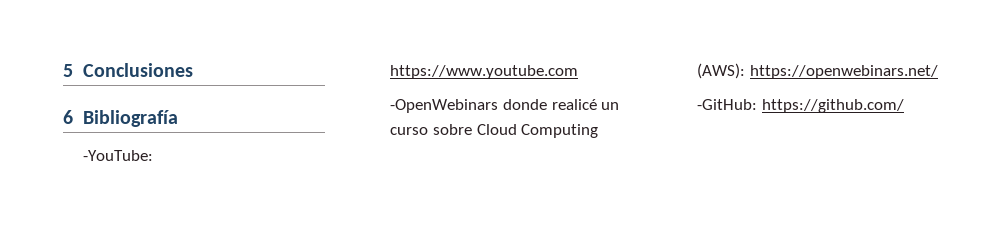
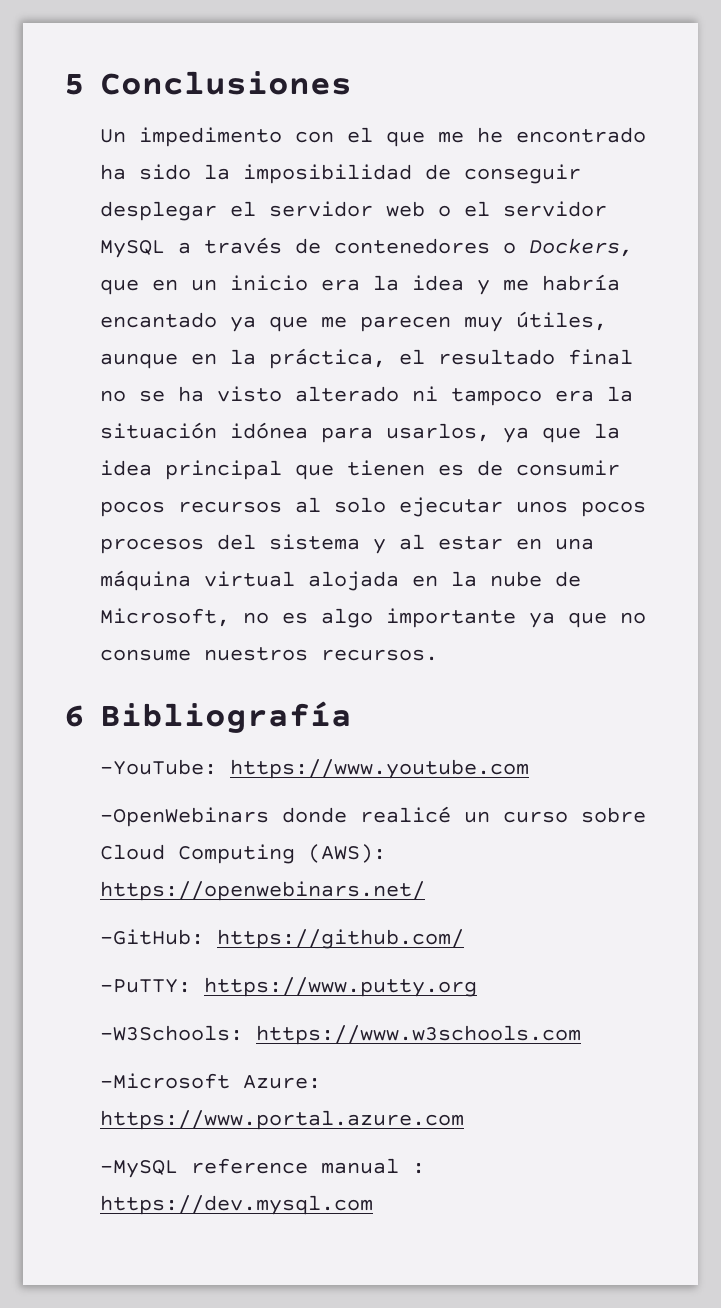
(194, 70) none -> [100,127,647,147] [100,164,582,184] [100,201,608,221] [100,237,634,258] [100,274,621,295] [100,311,608,332] [100,348,634,369] [100,386,634,406] [100,422,621,443] [100,460,621,480] [100,497,647,517] [100,534,595,554] [100,570,582,591] [100,608,647,628] [100,647,439,661] // Un impedimento con el que me he encontrado ha sido la imposibilidad de conseguir desplegar el servidor web o el servidor MySQL a través de contenedores o Dockers, que en un inicio era la idea y me habría encantado ya que me parecen muy útiles, aunque en la práctica, el resultado final no se ha visto alterado ni tampoco era la situación idónea para usarlos, ya que la idea principal que tienen es de consumir pocos recursos al solo ejecutar unos pocos procesos del sistema y al estar en una máquina virtual alojada en la nube de Microsoft, no es algo importante ya que no consume nuestros recursos.
(905, 106) none -> [100,977,478,997] [100,1025,582,1045] [100,1073,322,1089] [100,1110,465,1130] [100,1158,426,1178] [100,1195,374,1215] // -PuTTY: https://www.putty.org // -W3Schools: https://www.w3schools.com // -Microsoft Azure: https://www.portal.azure.com // -MySQL reference manual : https://dev.mysql.com

